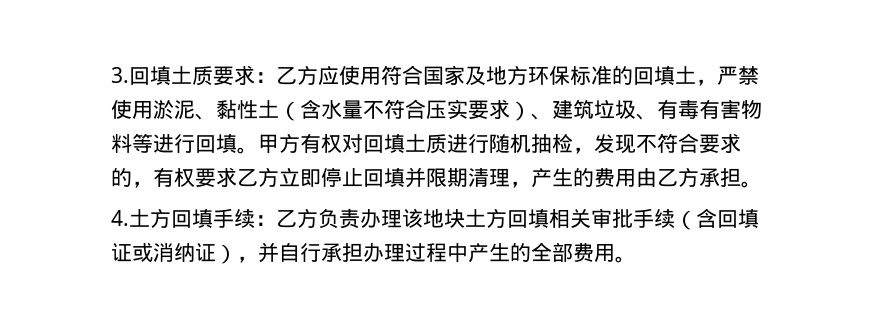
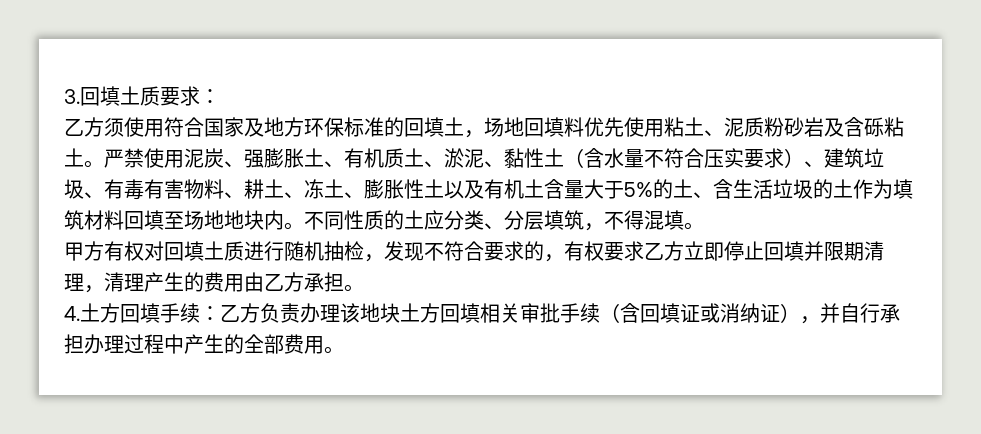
[276,65,339,85] 乙方应 -> [64,117,124,137] // 乙方须
[717,66,759,85] [111,99,153,119] 严禁使用 -> [484,117,904,137] [64,148,444,168] 场地回填料优先使用粘土、泥质粉砂岩及含砾粘土。严禁使用泥炭、强膨胀土、有机质土、
[132,133,258,154] 等进行回填。 -> [224,179,913,199] [64,210,704,231] 、耕土、冻土、膨胀性土以及有机土含量大于5%的土、含生活垃圾的土作为填筑材料回填至场地地块内。不同性质的土应分类、分层填筑，不得混填。 //
(531, 184) none -> [104,272,144,292] 清理

